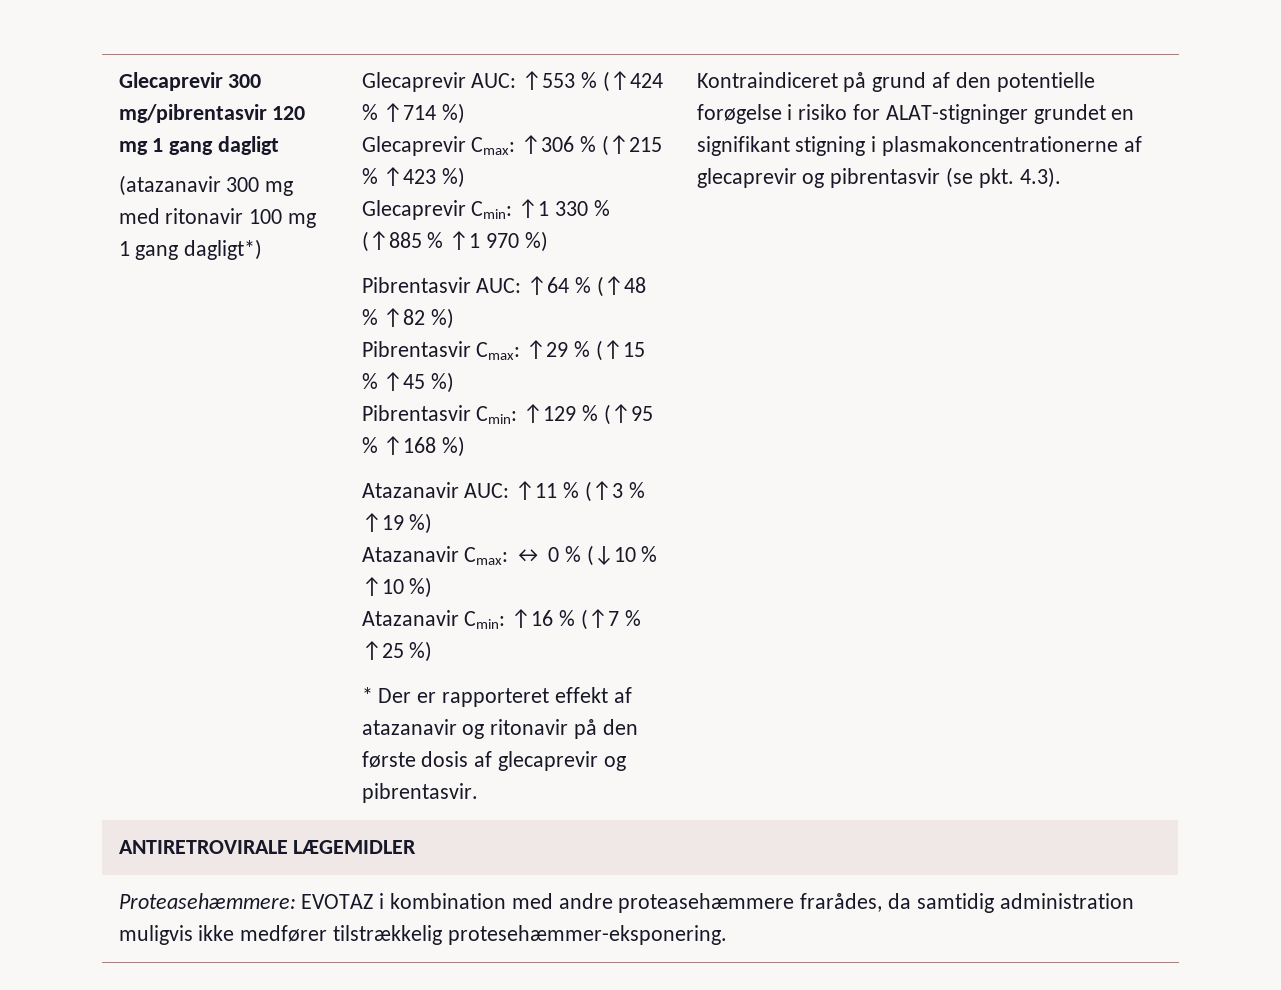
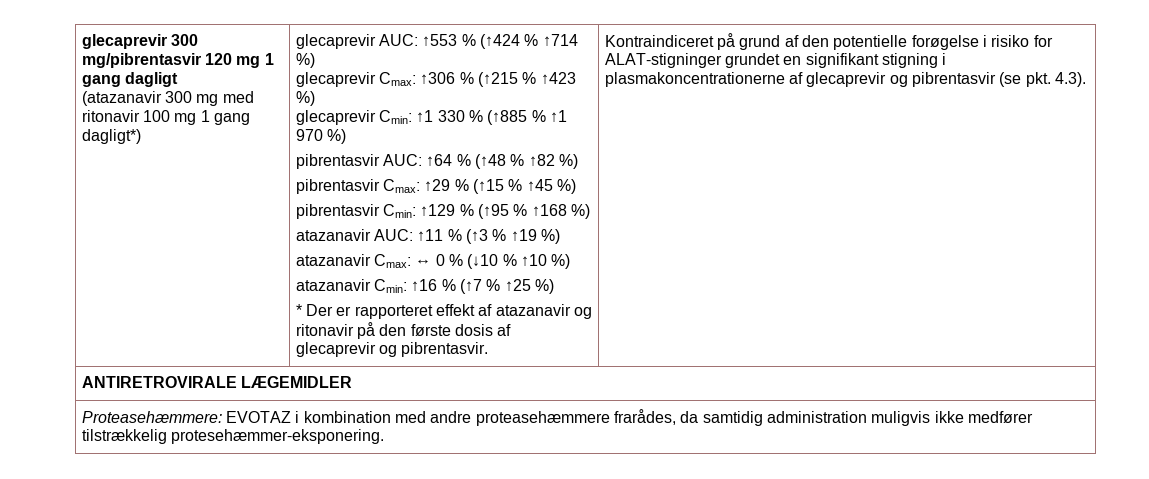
[118,72,223,91] Glecaprevir -> [81,34,167,49] glecaprevir
[361,72,466,92] Glecaprevir -> [295,34,376,49] glecaprevir
[361,136,466,156] Glecaprevir -> [295,72,376,87] glecaprevir
[361,200,466,220] Glecaprevir -> [295,110,376,125] glecaprevir
[361,277,471,293] Pibrentasvir -> [295,154,380,169] pibrentasvir
[361,341,471,357] Pibrentasvir -> [295,179,380,194] pibrentasvir
[361,405,471,421] Pibrentasvir -> [295,204,380,219] pibrentasvir
[361,482,459,498] Atazanavir -> [295,229,371,241] atazanavir
[361,546,459,562] Atazanavir -> [295,254,371,266] atazanavir
[361,610,459,626] Atazanavir -> [295,279,371,291] atazanavir

